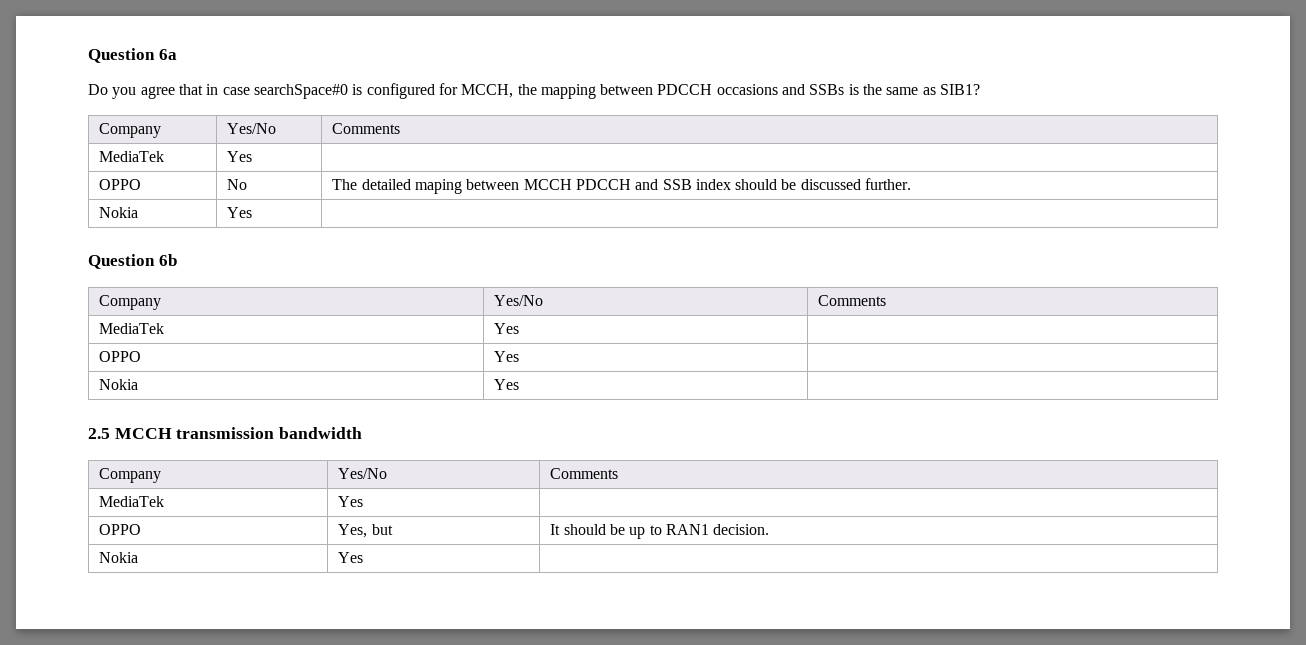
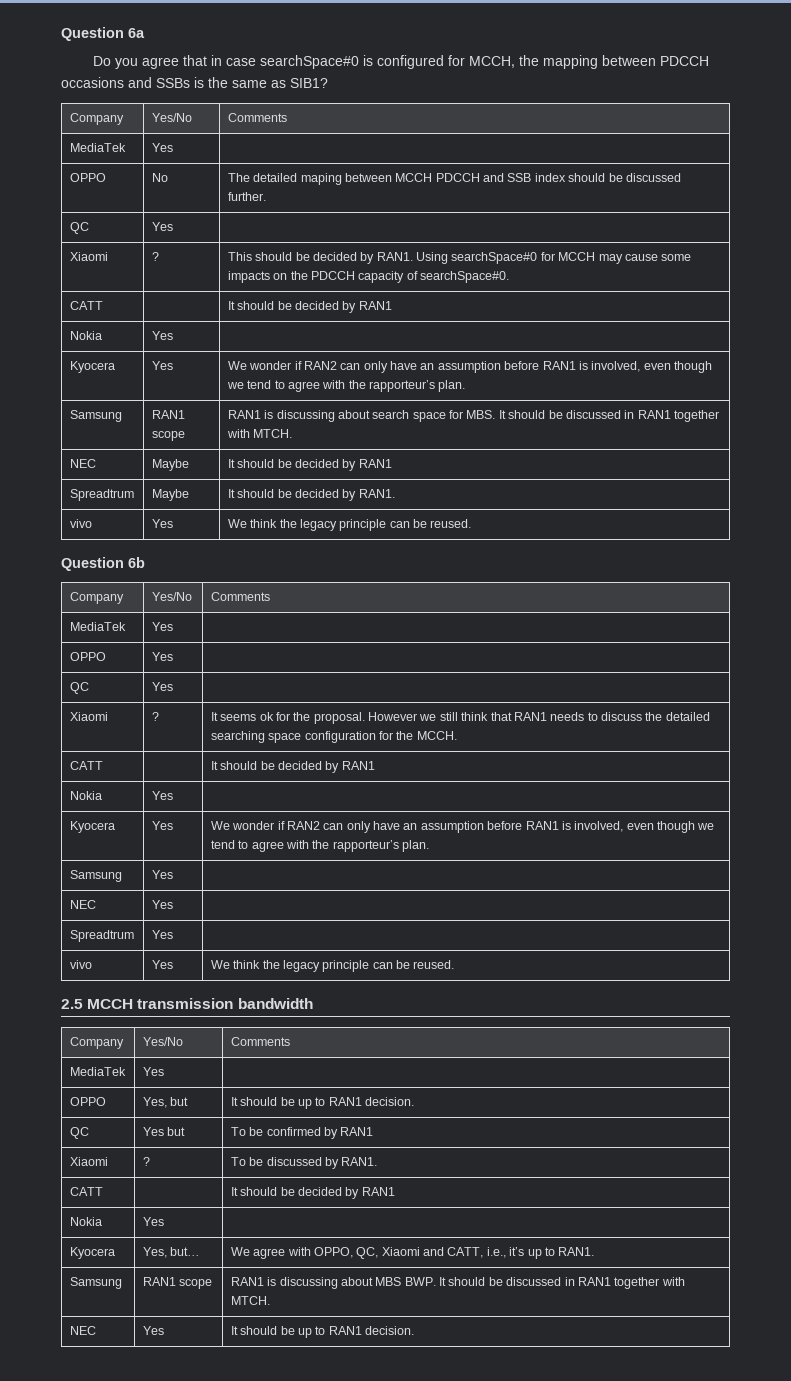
[99,207,139,218] [227,207,253,218] Nokia | Yes | -> [69,222,89,234] [151,222,173,231] [69,252,108,261] [151,252,159,261] [227,252,692,264] [227,271,510,283] [69,301,103,310] [227,301,392,313] [69,331,102,340] [151,331,173,340] [69,361,115,373] [151,361,173,370] [227,361,713,373] [226,380,466,392] [69,410,122,422] [151,410,185,419] [151,431,185,441] [227,410,720,422] [226,429,293,438] [69,459,96,468] [151,459,189,471] [227,459,392,471] [69,489,134,501] [151,489,189,501] [227,489,395,501] [69,519,92,528] [151,519,173,528] [227,519,472,531] QC | Yes | // Xiaomi | ? | This should be decided by RAN1. Using searchSpace#0 for MCCH may cause some impacts on the PDCCH capacity of searchSpace#0. // CATT | | It should be decided by RAN1 // Nokia | Yes | // Kyocera | Yes | We wonder if RAN2 can only have an assumption before RAN1 is involved, even though we tend to agree with the rapporteur’s plan. // Samsung | RAN1 scope | RAN1 is discussing about search space for MBS. It should be discussed in RAN1 together with MTCH. // NEC | Maybe | It should be decided by RAN1 // Spreadtrum | Maybe | It should be decided by RAN1. // vivo | Yes | We think the legacy principle can be reused.
[99,379,139,390] [494,379,520,390] Nokia | Yes | -> [69,682,89,694] [151,682,173,691] [69,712,108,721] [151,712,159,721] [210,712,710,724] [210,731,457,743] [69,761,103,770] [210,761,375,773] [69,791,102,800] [151,791,173,800] [69,821,115,833] [151,821,173,830] [210,821,715,833] [210,840,430,852] [69,870,122,882] [151,870,173,879] [69,900,96,909] [151,900,173,909] [69,930,134,942] [151,930,173,939] [69,960,92,969] [151,960,173,969] [210,960,455,972] QC | Yes | // Xiaomi | ? | It seems ok for the proposal. However we still think that RAN1 needs to discuss the detailed searching space configuration for the MCCH. // CATT | | It should be decided by RAN1 // Nokia | Yes | // Kyocera | Yes | We wonder if RAN2 can only have an assumption before RAN1 is involved, even though we tend to agree with the rapporteur’s plan. // Samsung | Yes | // NEC | Yes | // Spreadtrum | Yes | // vivo | Yes | We think the legacy principle can be reused.
[99,552,139,563] [338,552,364,563] Nokia | Yes | -> [69,1127,89,1139] [142,1127,186,1136] [230,1127,374,1139] [69,1157,108,1166] [142,1157,150,1166] [230,1157,378,1169] [69,1187,103,1196] [230,1187,395,1199] [69,1217,102,1226] [142,1217,164,1226] [69,1247,115,1259] [142,1247,201,1258] [230,1247,595,1259] [69,1277,122,1289] [142,1277,213,1289] [230,1277,685,1289] [230,1296,270,1305] [69,1326,96,1335] [142,1326,164,1335] [230,1326,415,1338] QC | Yes but | To be confirmed by RAN1 // Xiaomi | ? | To be discussed by RAN1. // CATT | | It should be decided by RAN1 // Nokia | Yes | // Kyocera | Yes, but… | We agree with OPPO, QC, Xiaomi and CATT, i.e., it’s up to RAN1. // Samsung | RAN1 scope | RAN1 is discussing about MBS BWP. It should be discussed in RAN1 together with MTCH. // NEC | Yes | It should be up to RAN1 decision.

